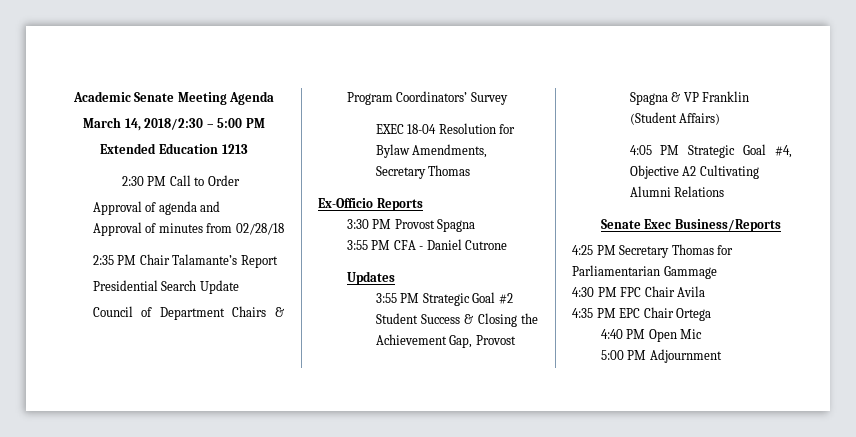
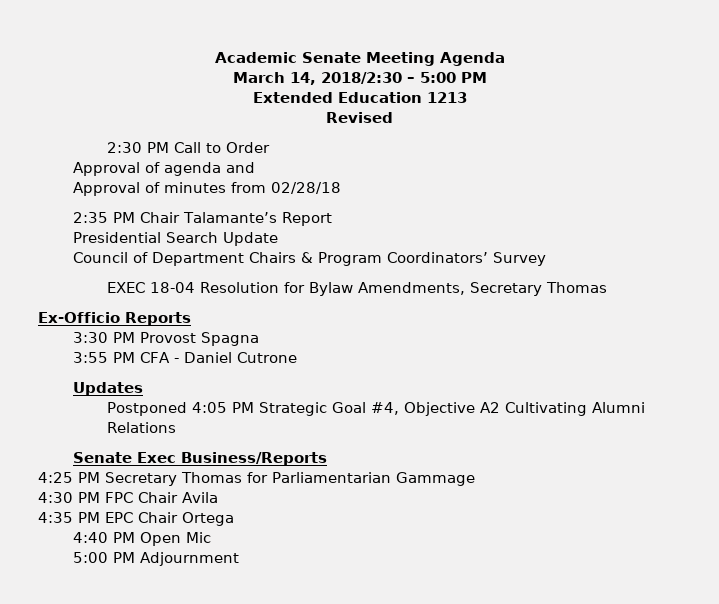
(248, 149) none -> [326,112,393,123] // Revised
[375,292,513,306] [375,313,538,327] [375,334,516,348] [629,91,750,105] [629,112,721,125] 3:55 PM Strategic Goal #2 Student Success & Closing the Achievement Gap, Provost Spagna & VP Franklin (Student Affairs) // -> [107,402,188,416] Postponed

